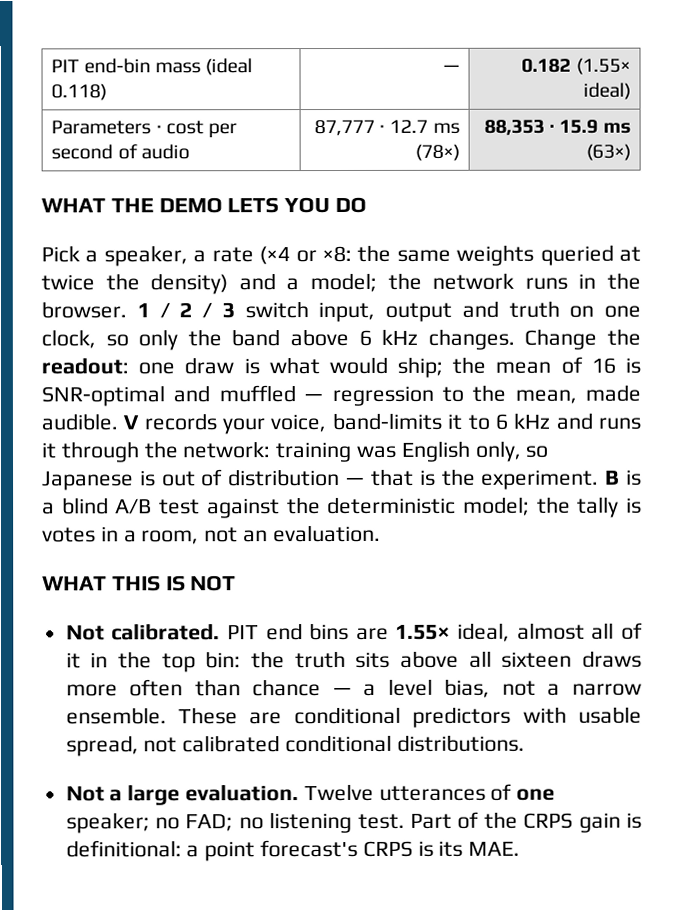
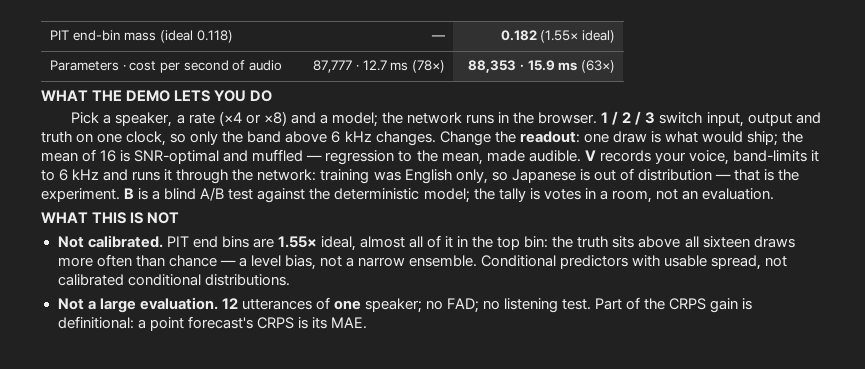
[321,244,642,266] [41,273,229,295] ×8: the same weights queried at twice the density) -> [263,111,287,126] ×8)
[178,706,401,725] These are conditional -> [481,255,557,267] Conditional
[303,783,374,802] Twelve -> [221,298,238,309] 12

